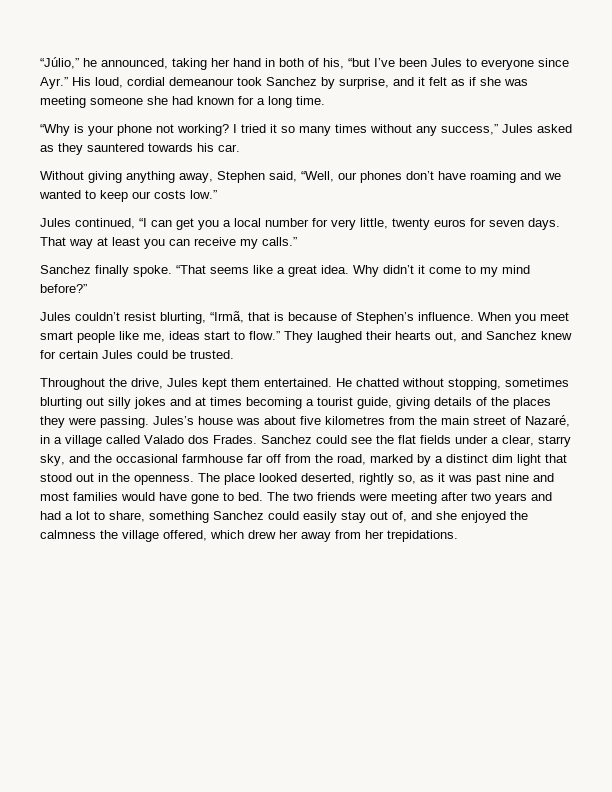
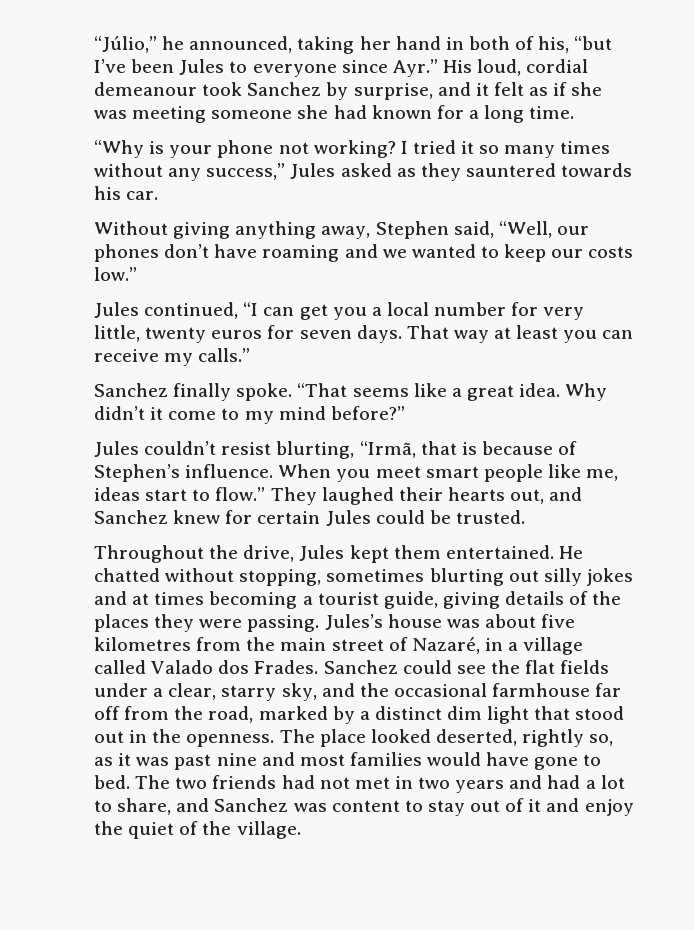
[359,492,468,504] were meeting after -> [281,775,413,789] had not met in
[149,511,528,523] [40,530,458,542] something Sanchez could easily stay out of, and she enjoyed the calmness the village offered, which drew her away from her trepidations. -> [176,798,634,816] [94,821,301,839] and Sanchez was content to stay out of it and enjoy the quiet of the village.

